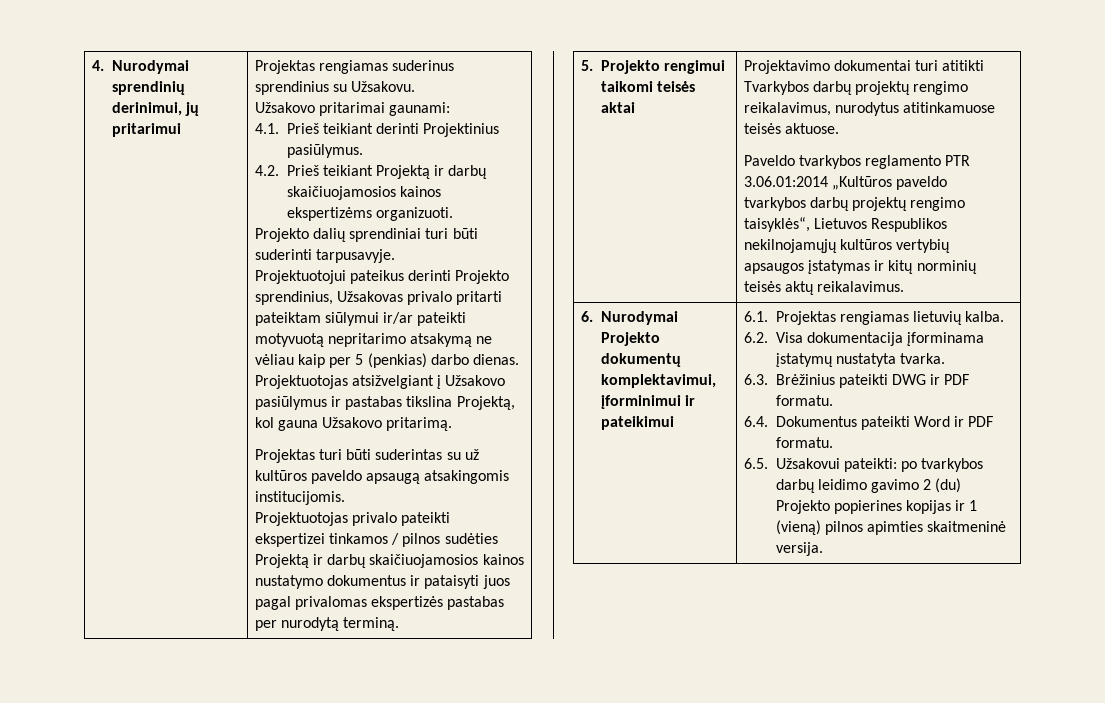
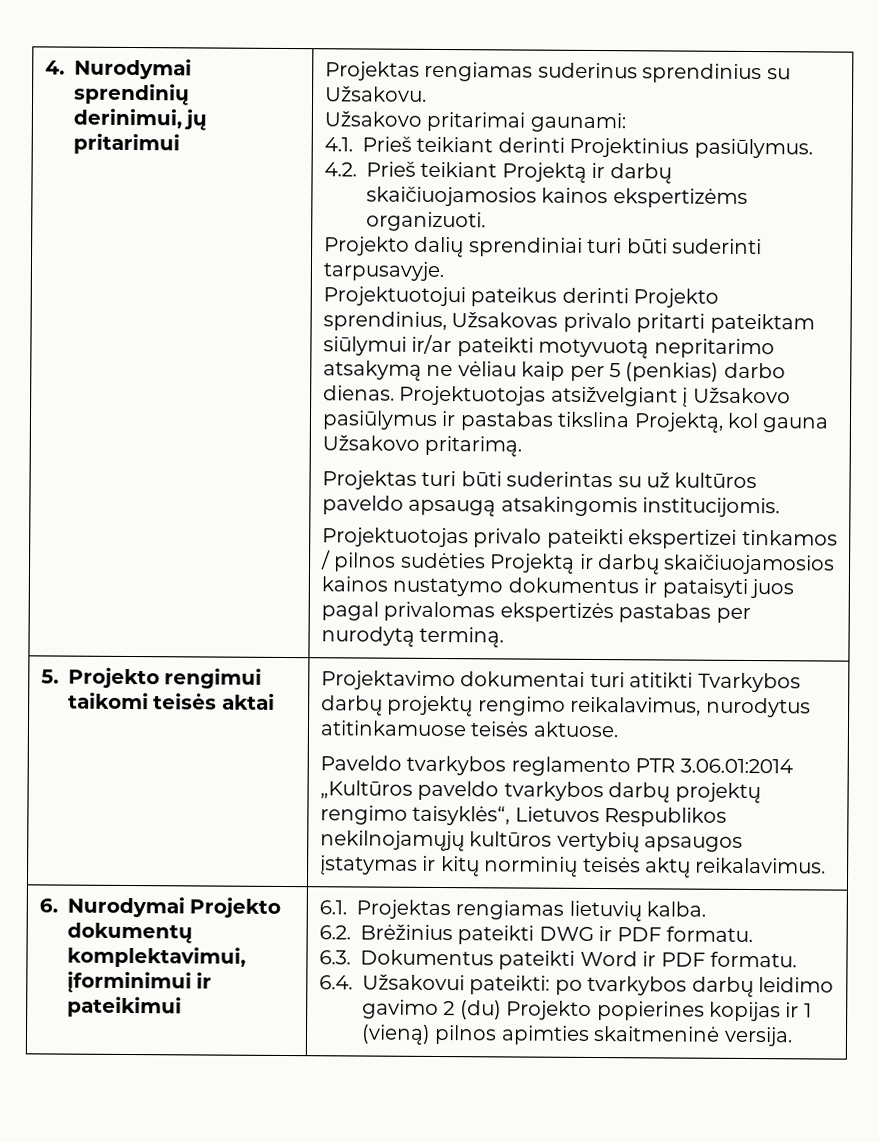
[775,332,985,346] [775,353,946,367] [743,374,768,385] Visa dokumentacija įforminama įstatymų nustatyta tvarka. // 6.3. -> (351, 932) none
[743,416,768,427] 6.4. -> [318,950,351,965] 6.3.
[743,458,768,469] 6.5. -> [318,975,353,990] 6.4.

